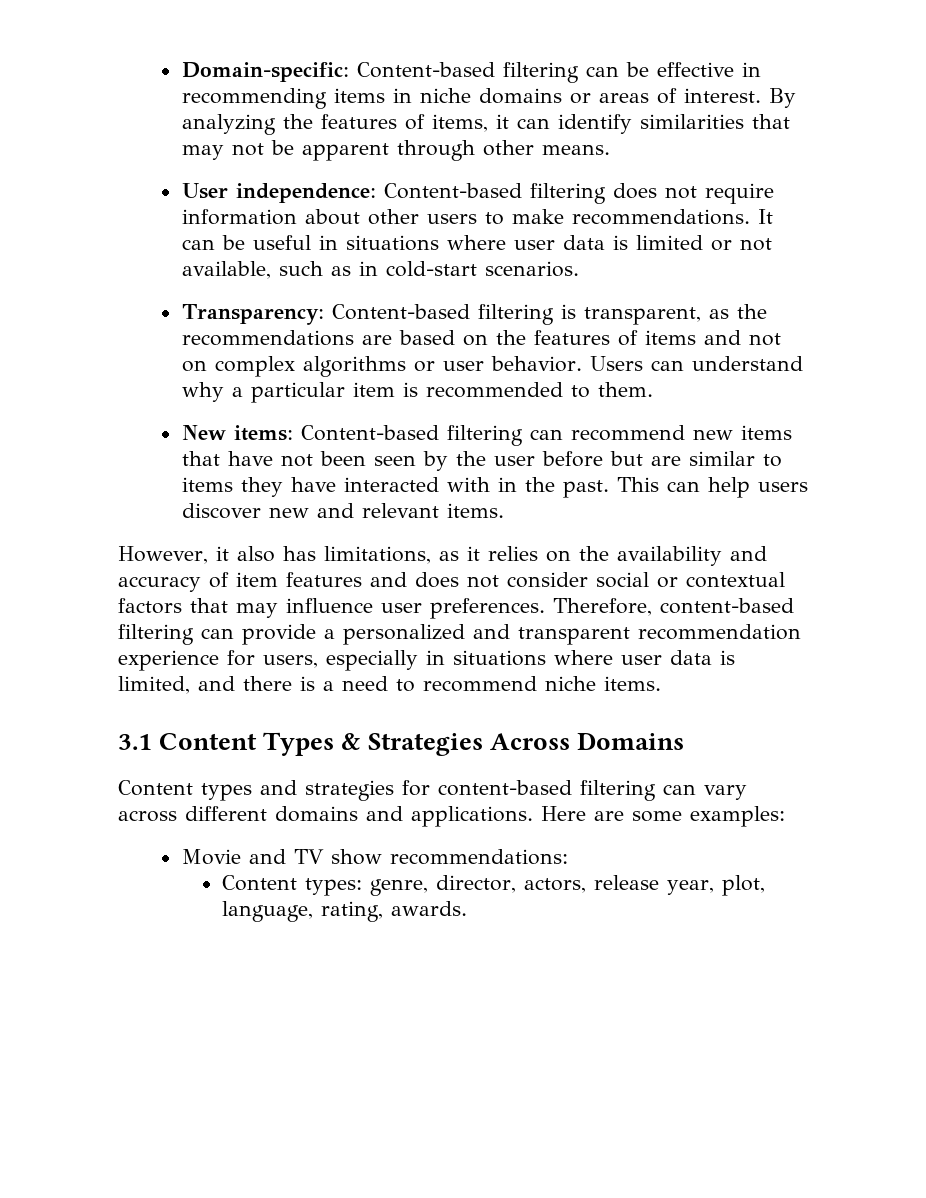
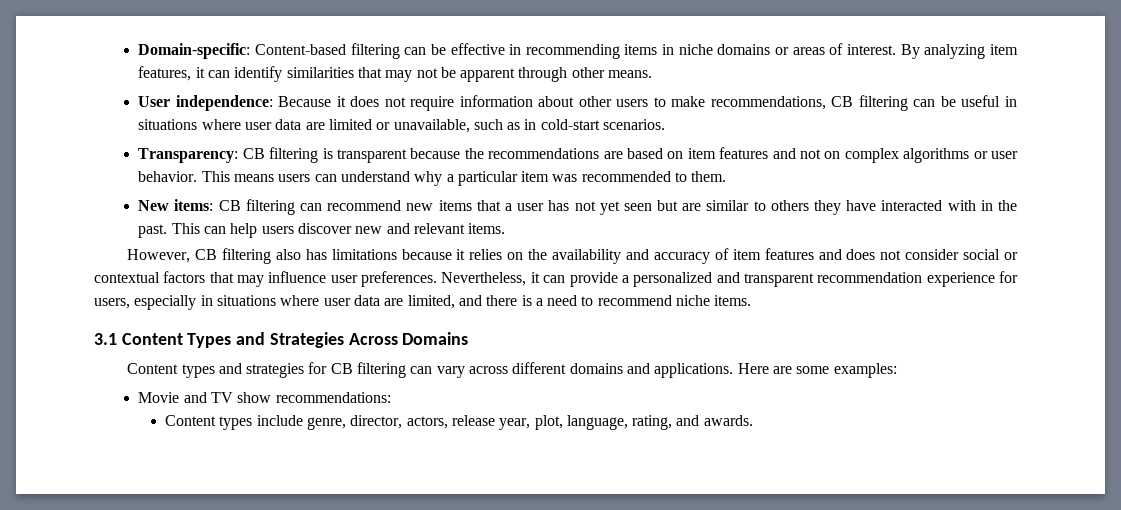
[282,114,488,132] the features of items, -> [990,44,1019,55] [138,66,192,81] item features,
[383,183,606,204] Content-based filtering -> [278,96,346,107] Because it
[571,209,773,225] recommendations. It -> [710,95,908,111] recommendations, CB filtering
[612,235,628,250] is -> [305,122,325,130] are
[739,238,772,251] [181,261,271,279] not available, -> [393,119,470,133] unavailable,
[331,304,470,320] Content-based -> [242,148,265,159] CB
[583,307,729,325] transparent, as -> [336,148,461,163] transparent because
[495,330,696,346] the features of items -> [687,147,769,159] item features
[589,356,643,371] Users -> [201,171,311,182] This means users
[402,382,418,397] is -> [552,174,578,182] was
[300,425,439,441] Content-based -> [218,200,241,211] CB
[227,451,603,471] have not been seen by the user before -> [504,200,652,215] a user has not yet seen
[181,477,233,492] items -> [770,200,809,211] others
[215,546,459,564] it also has limitations, as -> [195,248,452,264] CB filtering also has limitations because
[553,598,794,616] [118,624,194,645] Therefore, content-based filtering -> [441,272,540,286] Nevertheless, it
[720,650,735,665] is -> [384,298,404,306] are
[341,733,361,750] & -> [236,332,266,345] and
[438,780,572,796] content-based -> [330,363,353,374] CB
[304,878,362,896] types: -> [219,415,303,430] types include
(383, 911) none -> [676,415,700,426] and

